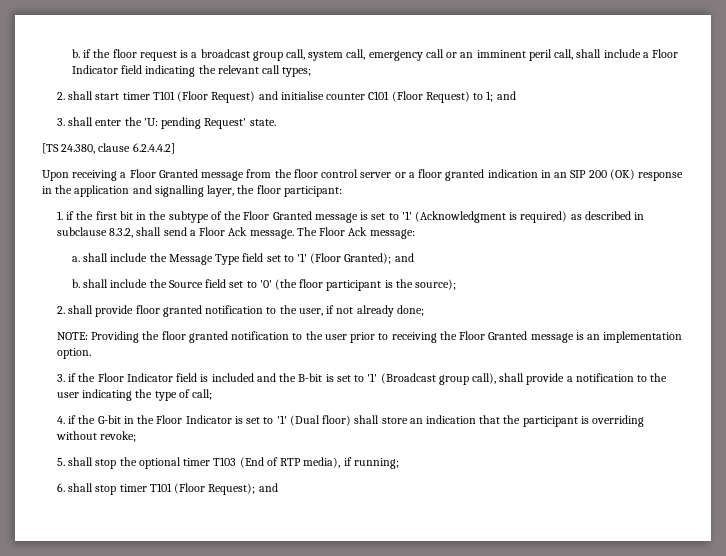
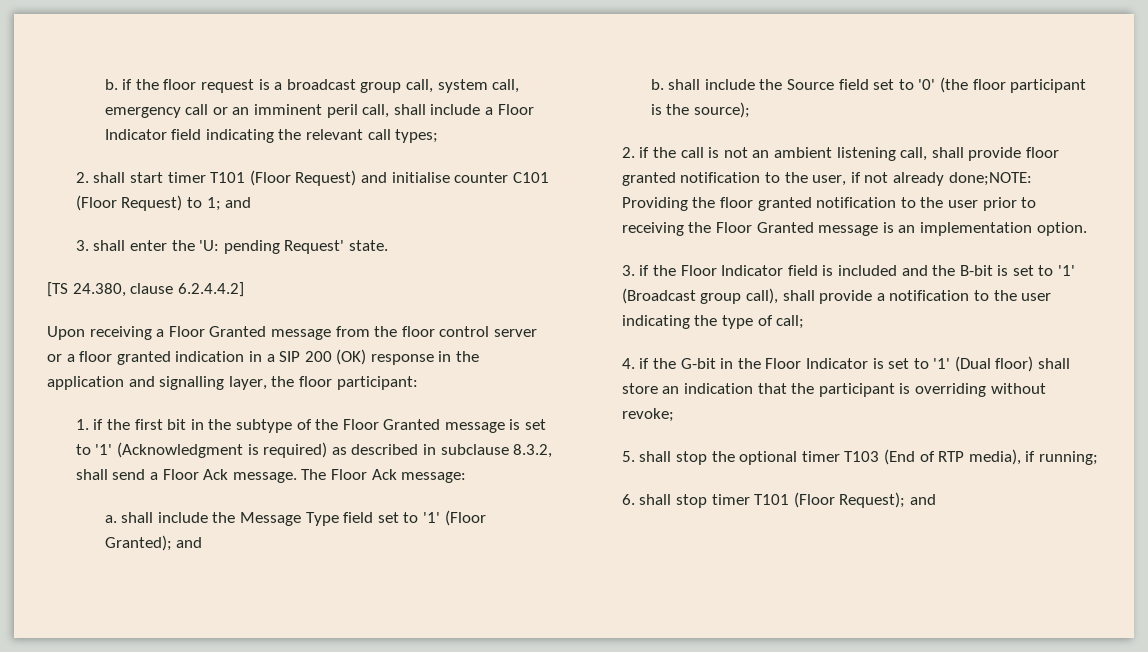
[554,172,568,178] an -> [266,354,275,362] a
(65, 310) none -> [639,147,928,161] if the call is not an ambient listening call,
[396,305,424,316] [56,332,88,340] done; // NOTE: -> [948,172,1032,186] done;NOTE:

